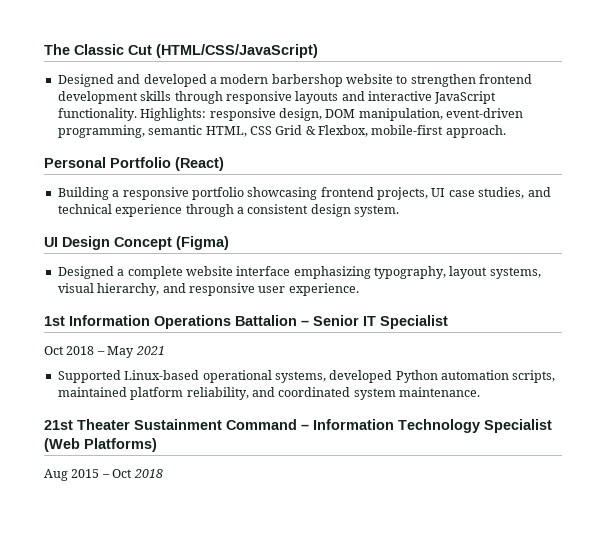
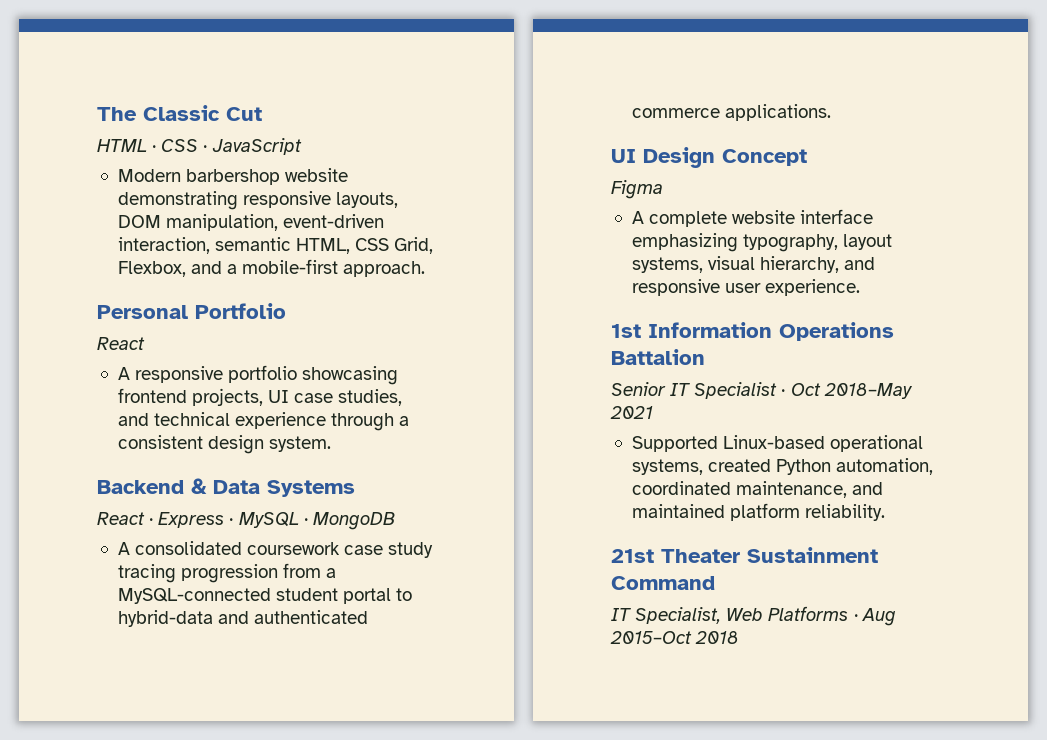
[156,44,318,58] [57,74,533,87] [57,91,497,104] [57,108,322,121] (HTML/CSS/JavaScript) // Designed and developed a modern barbershop website to strengthen frontend development skills through responsive layouts and interactive JavaScript functionality. Highlights: responsive design, -> [97,138,302,155] [117,168,349,185] [117,191,399,210] // HTML · CSS · JavaScript // Modern barbershop website demonstrating responsive layouts,
[57,125,145,138] programming, -> [117,237,210,254] interaction,
[275,125,368,137] Grid & Flexbox, -> [394,237,434,254] [117,261,238,277] Grid, Flexbox, and a
[175,157,224,171] [57,187,120,200] (React) // Building a -> [97,337,145,350] [117,367,130,380] // React // A
(399, 211) none -> [97,478,355,497] [97,512,395,530] [117,541,434,558] [117,563,337,583] [117,588,413,604] [117,610,369,627] [631,104,832,121] // Backend & Data Systems // React · Express · MySQL · MongoDB // A consolidated coursework case study tracing progression from a MySQL-connected student portal to hybrid-data and authenticated commerce applications.
[176,236,229,250] [57,266,125,279] (Figma) // Designed a -> [611,180,663,199] [631,211,644,224] // Figma // A
[301,320,309,326] – -> (705, 357) //
[44,346,135,358] // Oct 2018 – May -> [781,383,913,399] · Oct 2018–May
[329,370,556,383] [57,387,480,400] [44,419,552,433] [44,438,157,452] [44,469,133,481] developed Python automation scripts, maintained platform reliability, and coordinated system maintenance. // 21st Theater Sustainment Command – Information Technology Specialist (Web Platforms) // Aug 2015 – Oct -> [708,458,934,475] [631,481,884,498] [631,503,886,521] [611,547,878,563] [611,576,715,590] [611,606,896,626] [610,631,692,644] created Python automation, coordinated maintenance, and maintained platform reliability. // 21st Theater Sustainment Command // IT Specialist, Web Platforms · Aug 2015–Oct

